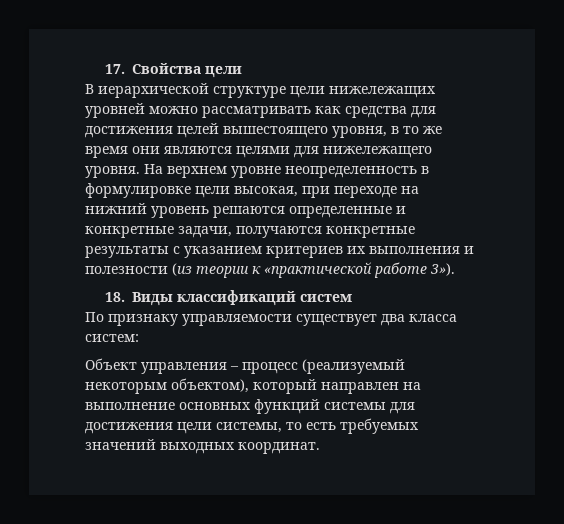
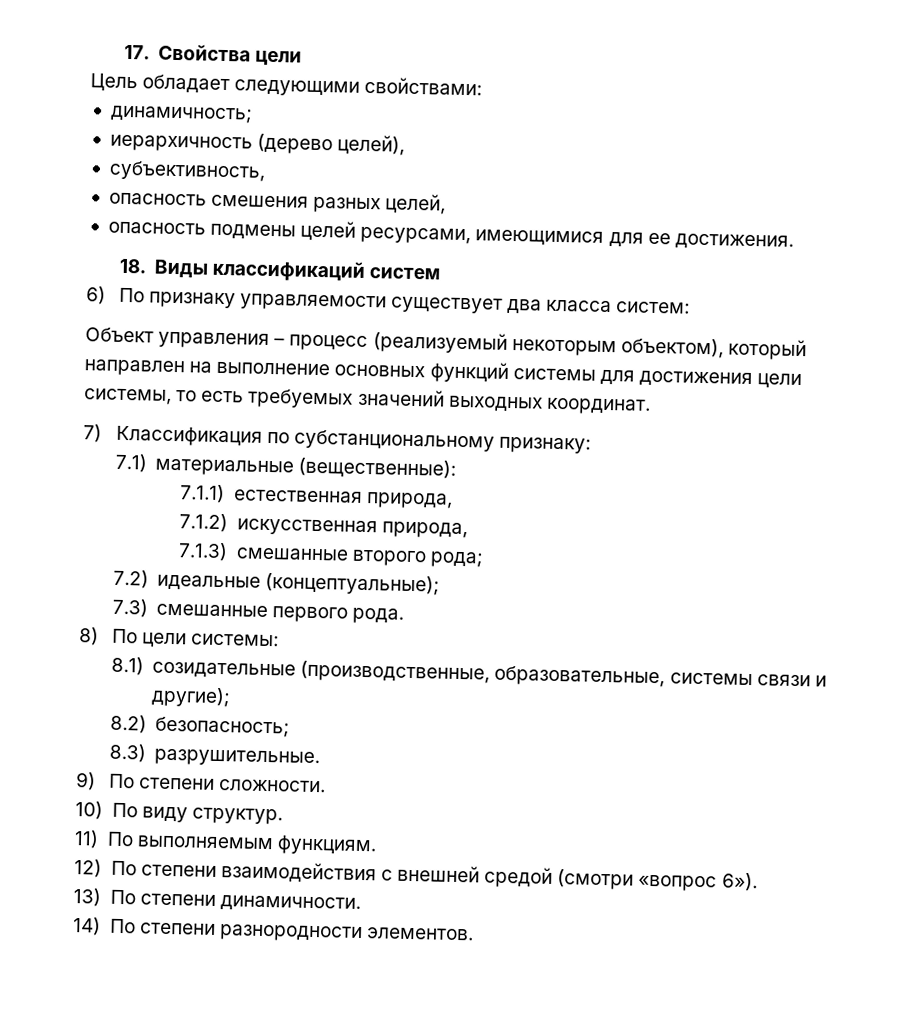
[85,83,436,98] [85,103,436,118] [85,123,442,138] [85,146,432,158] [85,164,429,178] [85,183,419,198] [85,203,406,218] [85,226,415,238] [85,246,474,258] [85,262,455,278] В иерархической структуре цели нижележащих уровней можно рассматривать как средства для достижения целей вышестоящего уровня, в то же время они являются целями для нижележащего уровня. На верхнем уровне неопределенность в формулировке цели высокая, при переходе на нижний уровень решаются определенные и конкретные задачи, получаются конкретные результаты с указанием критериев их выполнения и полезности (из теории к «практической работе 3»). -> [90,73,483,97] [109,105,253,124] [109,133,406,156] [108,160,266,182] [108,192,447,215] [107,220,794,250] Цель обладает следующими свойствами: // динамичность; // иерархичность (дерево целей), // субъективность, // опасность смешения разных целей, // опасность подмены целей ресурсами, имеющимися для ее достижения.
(352, 298) none -> [86,286,106,305] 6)
(320, 448) none -> [83,424,592,454] [114,453,457,479] [179,484,453,509] [179,513,468,539] [178,542,484,568] [112,569,441,596] [111,598,405,624] [78,627,279,648] [110,656,827,688] [151,686,232,708] [109,714,291,738] [108,743,321,768] [75,772,326,793] [75,801,283,825] [74,830,377,856] [74,859,758,892] [73,888,361,912] [72,917,474,943] // 7) Классификация по субстанциональному признаку: // 7.1) материальные (вещественные): // 7.1.1) естественная природа, // 7.1.2) искусственная природа, // 7.1.3) смешанные второго рода; // 7.2) идеальные (концептуальные); // 7.3) смешанные первого рода. // 8) По цели системы: // 8.1) созидательные (производственные, образовательные, системы связи и другие); // 8.2) безопасность; // 8.3) разрушительные. // 9) По степени сложности. // 10) По виду структур. // 11) По выполняемым функциям. // 12) По степени взаимодействия с внешней средой (смотри «вопрос 6»). // 13) По степени динамичности. // 14) По степени разнородности элементов.

